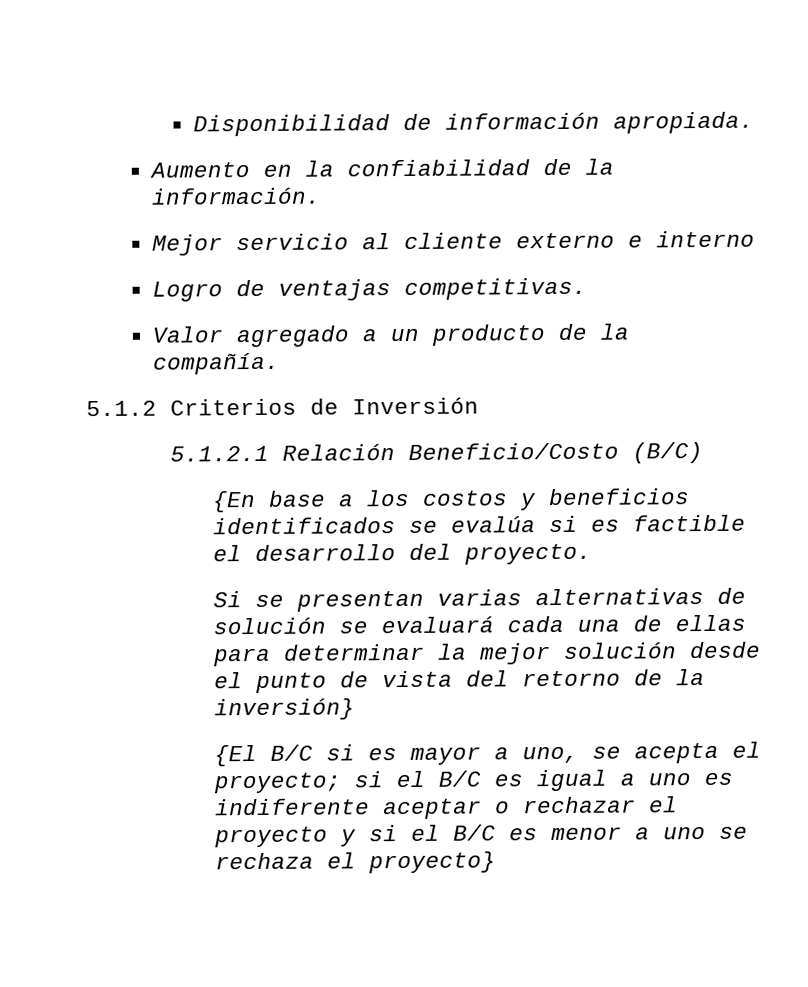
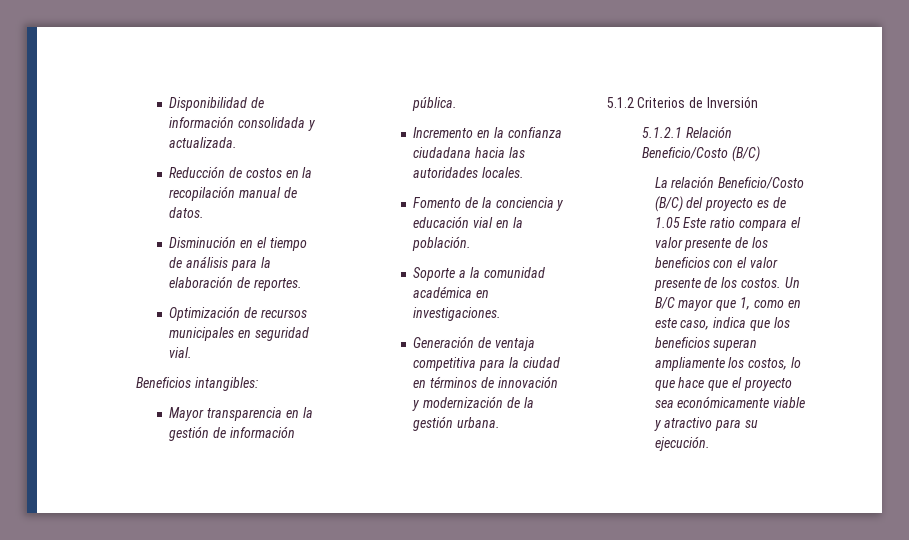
[612,111,754,134] [148,158,614,178] [150,187,321,205] [151,230,755,256] [151,277,587,302] [151,323,629,348] [152,352,280,375] apropiada. // Aumento en la confiabilidad de la información. // Mejor servicio al cliente externo e interno // Logro de ventajas competitivas. // Valor agregado a un producto de la compañía. -> [238,117,315,131] [169,137,238,148] [169,166,313,178] [169,186,297,201] [169,207,205,218] [169,236,307,251] [169,256,271,271] [169,276,302,291] [169,306,307,321] [169,327,309,341] [169,347,193,358] [136,377,258,391] [169,407,313,421] [169,426,295,441] [412,97,458,111] [413,127,562,138] [413,147,525,158] [413,167,525,178] [413,197,564,211] [413,216,523,228] [412,236,472,251] [413,267,545,281] [413,286,490,298] [413,307,502,321] [413,336,535,351] [413,357,560,371] [413,376,558,388] [412,396,534,411] [413,416,501,431] consolidada y actualizada. // Reducción de costos en la recopilación manual de datos. // Disminución en el tiempo de análisis para la elaboración de reportes. // Optimización de recursos municipales en seguridad vial. // Beneficios intangibles: // Mayor transparencia en la gestión de información pública. // Incremento en la confianza ciudadana hacia las autoridades locales. // Fomento de la conciencia y educación vial en la población. // Soporte a la comunidad académica en investigaciones. // Generación de ventaja competitiva para la ciudad en términos de innovación y modernización de la gestión urbana.
[212,488,691,513] [213,514,747,535] [213,543,593,565] [213,587,747,612] [213,614,747,635] [213,641,762,667] [214,669,706,693] [214,698,356,721] [214,741,762,767] [213,769,734,794] [215,796,679,820] [214,824,749,848] [215,851,497,874] {En base a los costos y beneficios identificados se evalúa si es factible el desarrollo del proyecto. // Si se presentan varias alternativas de solución se evaluará cada una de ellas para determinar la mejor solución desde el punto de vista del retorno de la inversión} // {El B/C si es mayor a uno, se acepta el proyecto; si el B/C es igual a uno es indiferente aceptar o rechazar el proyecto y si el B/C es menor a uno se rechaza el proyecto} -> [654,176,805,189] [654,196,786,212] [654,217,801,231] [654,237,769,251] [654,257,779,268] [653,277,800,291] [654,297,801,311] [654,317,790,331] [654,337,758,351] [654,357,802,371] [654,377,792,391] [654,396,806,408] [653,417,759,431] [654,436,710,451] La relación Beneficio/Costo (B/C) del proyecto es de 1.05 Este ratio compara el valor presente de los beneficios con el valor presente de los costos. Un B/C mayor que 1, como en este caso, indica que los beneficios superan ampliamente los costos, lo que hace que el proyecto sea económicamente viable y atractivo para su ejecución.

